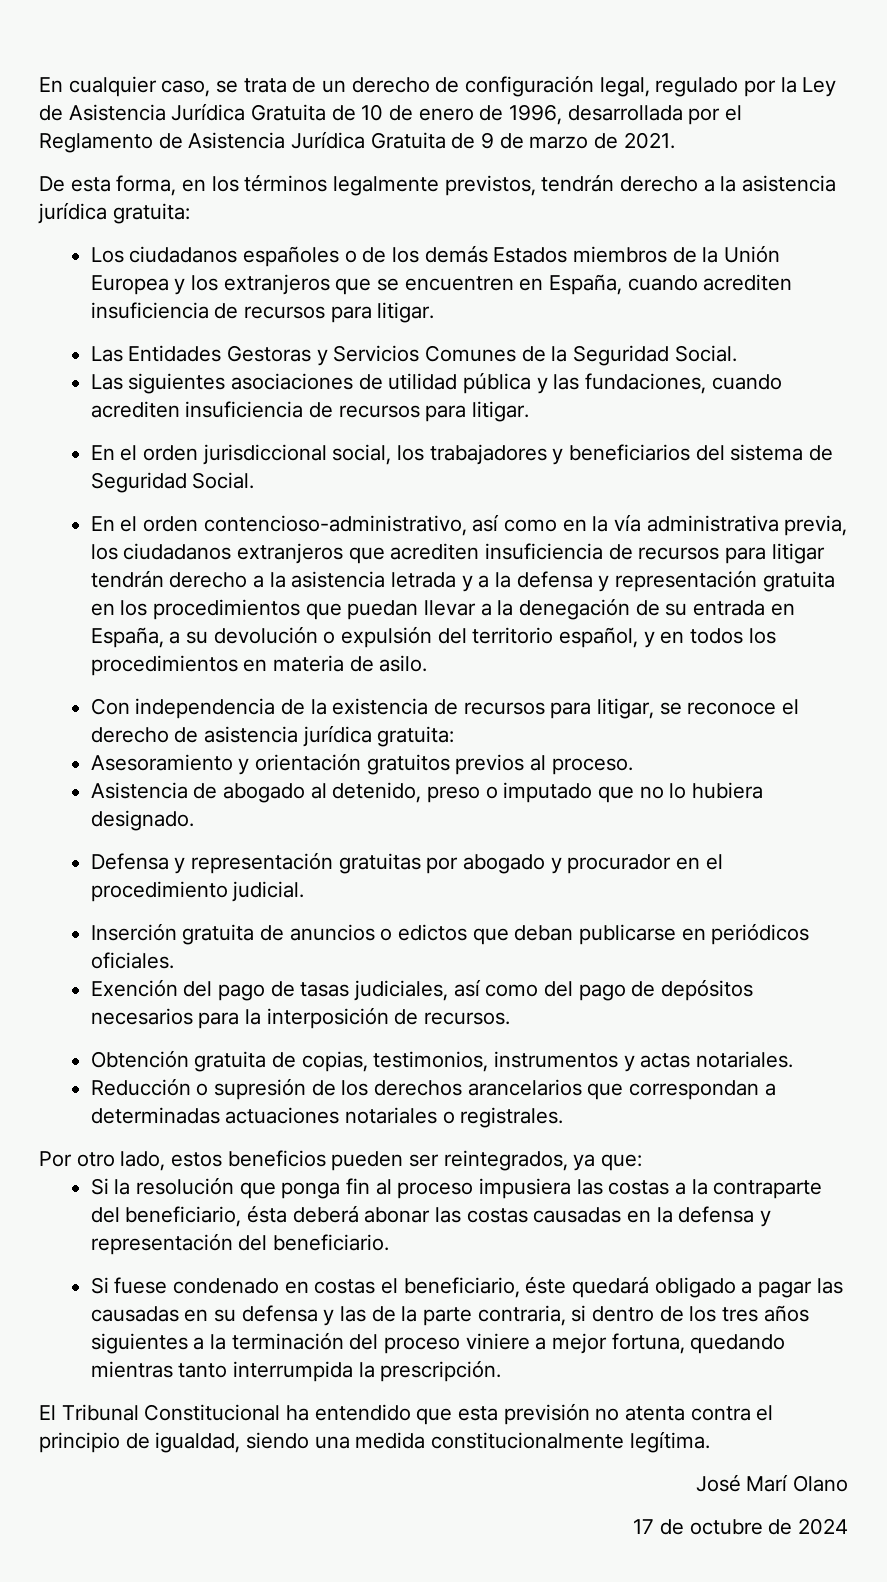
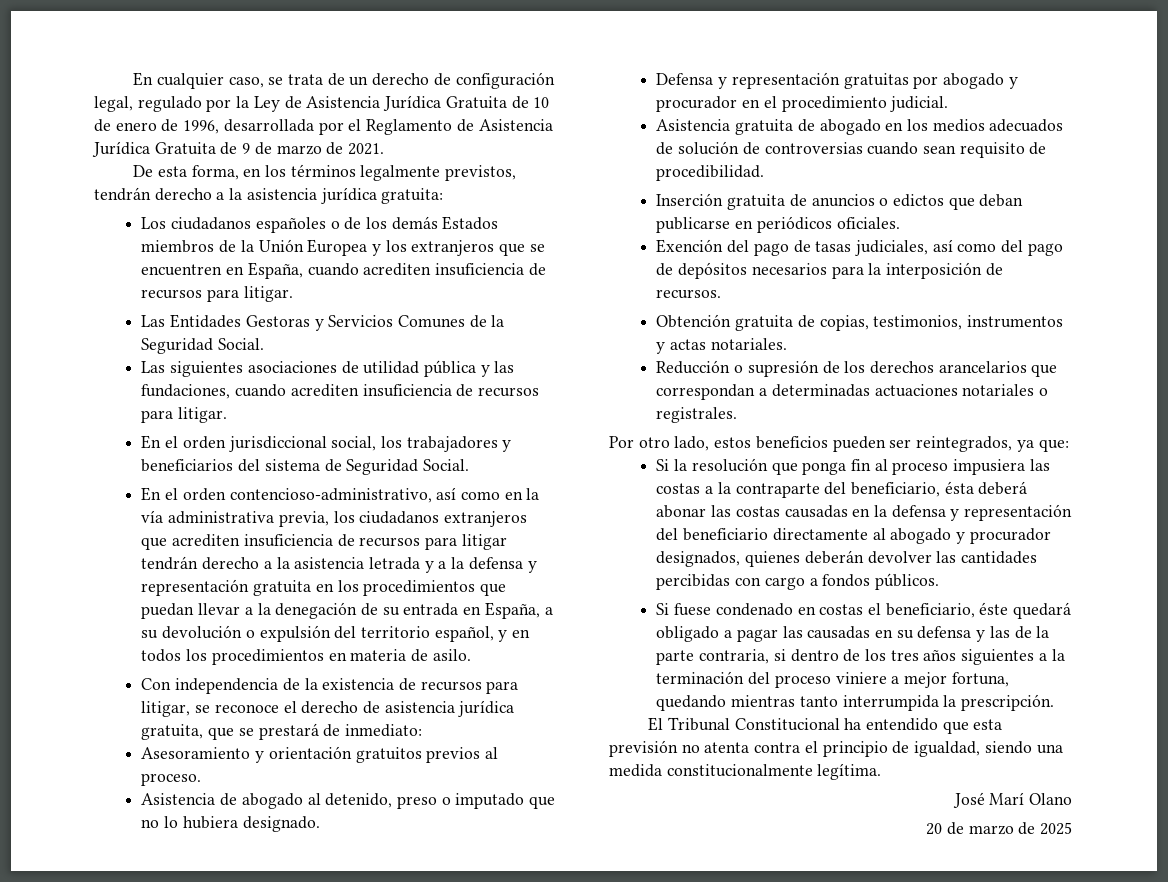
[377,726,455,747] gratuita: -> [141,723,423,740] gratuita, que se prestará de inmediato:
(305, 891) none -> [656,119,1064,135] [656,141,1047,158] [656,165,765,181] // Asistencia gratuita de abogado en los medios adecuados de solución de controversias cuando sean requisito de procedibilidad.
[272,1234,389,1251] beneficiario. -> [683,528,1051,544] [656,550,1038,567] [656,573,940,590] beneficiario directamente al abogado y procurador designados, quienes deberán devolver las cantidades percibidas con cargo a fondos públicos.
[633,1518,848,1535] 17 de octubre de 2024 -> [926,822,1072,835] 20 de marzo de 2025

